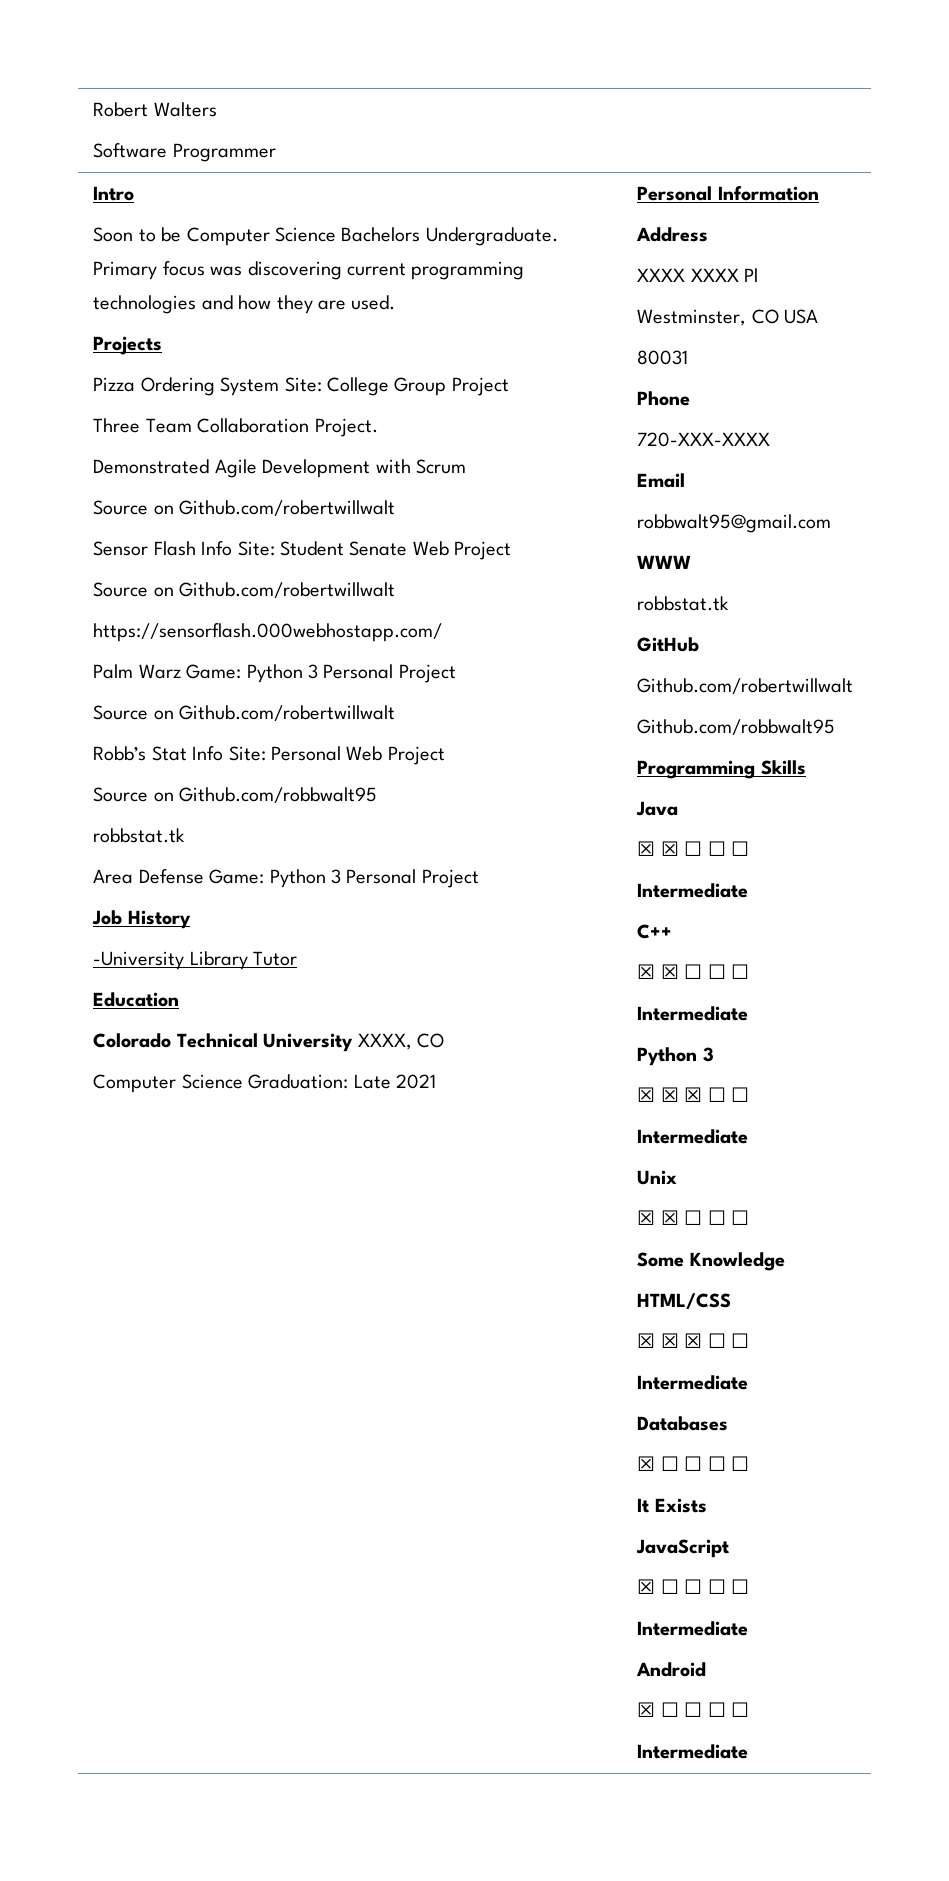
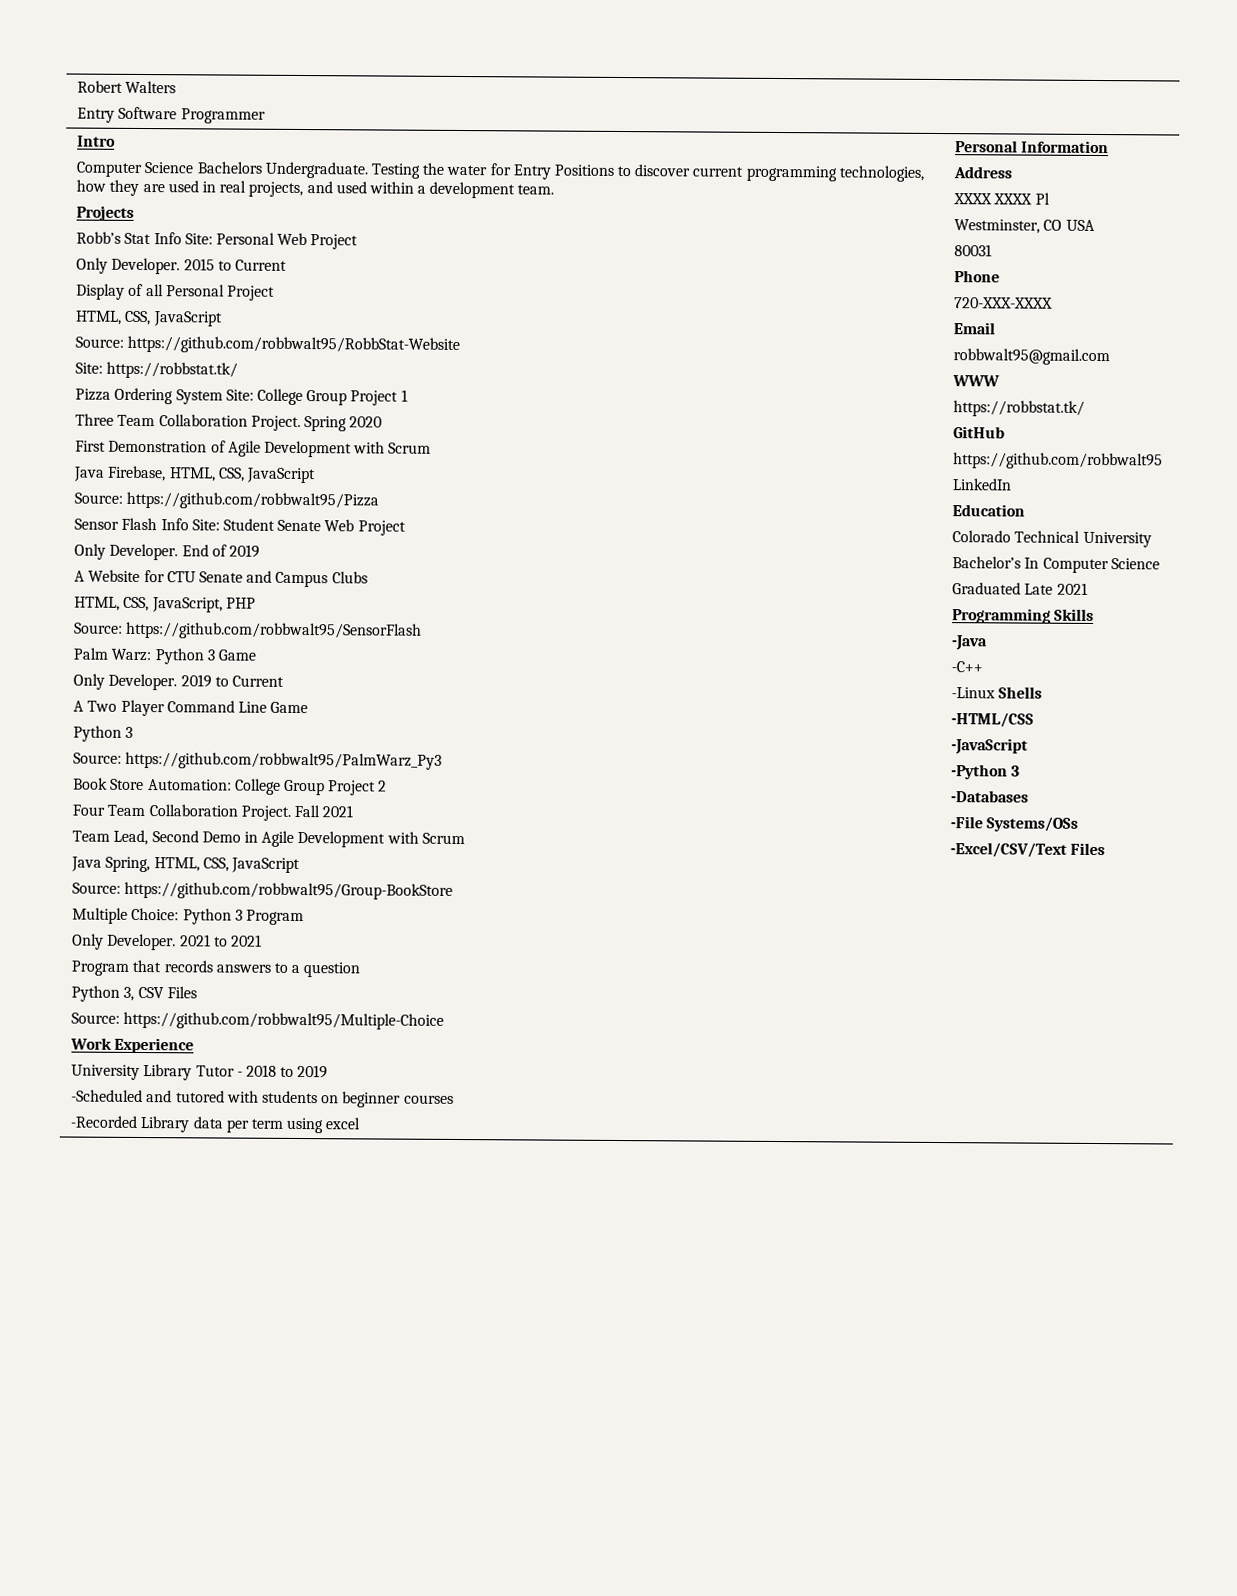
(217, 109) none -> [77,107,116,123] Entry
[93,227,182,242] Soon to be -> (117, 141) none
[93,261,525,280] [93,295,396,314] [93,336,163,355] Primary focus was discovering current programming technologies and how they are used. // Projects -> [370,162,924,182] [76,179,555,199] [76,205,135,221] [76,231,359,250] [76,257,287,275] [76,283,275,301] [75,310,223,327] [75,335,461,355] [75,361,239,379] Testing the water for Entry Positions to discover current programming technologies, how they are used in real projects, and used within a development team. // Projects // Robb’s Stat Info Site: Personal Web Project // Only Developer. 2015 to Current // Display of all Personal Project // HTML, CSS, JavaScript // Source: https://github.com/robbwalt95/RobbStat-Website // Site: https://robbstat.tk/
(509, 386) none -> [400,389,408,402] 1
[93,459,466,478] [93,500,396,516] // Demonstrated Agile Development with Scrum // Source on Github.com/robertwillwalt -> [303,416,383,432] [75,440,432,458] [73,465,316,484] [74,491,380,510] Spring 2020 // First Demonstration of Agile Development with Scrum // Java Firebase, HTML, CSS, JavaScript // Source: https://github.com/robbwalt95/Pizza
[93,582,396,598] [93,623,443,642] [93,664,456,683] [93,705,396,721] [93,746,445,765] [93,787,378,803] [93,828,186,843] [93,869,479,888] [92,910,191,929] [93,951,298,970] [93,992,180,1007] [93,1033,444,1052] [93,1074,436,1093] Source on Github.com/robertwillwalt // https://sensorflash.000webhostapp.com/ // Palm Warz Game: Python 3 Personal Project // Source on Github.com/robertwillwalt // Robb’s Stat Info Site: Personal Web Project // Source on Github.com/robbwalt95 // robbstat.tk // Area Defense Game: Python 3 Personal Project // Job History // -University Library Tutor // Education // Colorado Technical University XXXX, CO // Computer Science Graduation: Late 2021 -> [74,543,260,561] [74,569,368,588] [74,596,256,613] [74,621,423,640] [73,647,256,665] [73,673,284,691] [73,699,309,717] [73,725,134,742] [73,751,443,770] [73,777,388,796] [72,804,354,821] [72,829,465,848] [71,856,300,873] [72,881,454,900] [72,907,304,926] [72,933,262,951] [71,959,361,978] [71,985,197,1002] [71,1011,445,1030] [70,1037,195,1054] [71,1064,329,1081] [71,1089,454,1108] [70,1115,361,1134] Only Developer. End of 2019 // A Website for CTU Senate and Campus Clubs // HTML, CSS, JavaScript, PHP // Source: https://github.com/robbwalt95/SensorFlash // Palm Warz: Python 3 Game // Only Developer. 2019 to Current // A Two Player Command Line Game // Python 3 // Source: https://github.com/robbwalt95/PalmWarz_Py3 // Book Store Automation: College Group Project 2 // Four Team Collaboration Project. Fall 2021 // Team Lead, Second Demo in Agile Development with Scrum // Java Spring, HTML, CSS, JavaScript // Source: https://github.com/robbwalt95/Group-BookStore // Multiple Choice: Python 3 Program // Only Developer. 2021 to 2021 // Program that records answers to a question // Python 3, CSV Files // Source: https://github.com/robbwalt95/Multiple-Choice // Work Experience // University Library Tutor - 2018 to 2019 // -Scheduled and tutored with students on beginner courses // -Recorded Library data per term using excel
[637,596,730,611] robbstat.tk -> [953,400,1086,417] https://robbstat.tk/
[637,678,854,694] [637,719,836,735] [637,760,806,779] [636,801,679,816] [637,841,749,856] [637,883,749,898] [637,924,673,939] [637,964,749,979] [637,1006,749,1021] [637,1047,714,1066] [637,1087,749,1102] [637,1129,749,1144] [637,1170,678,1185] [637,1210,749,1225] [637,1252,785,1271] [637,1293,732,1309] [637,1333,749,1348] [637,1375,749,1390] [637,1416,729,1431] [637,1456,749,1471] [637,1498,707,1513] [636,1539,730,1558] [637,1579,749,1594] [637,1621,749,1636] [636,1662,707,1677] [637,1702,749,1717] [637,1744,749,1759] Github.com/robertwillwalt // Github.com/robbwalt95 // Programming Skills // Java // ☒ ☒ ☐ ☐ ☐ // Intermediate // C++ // ☒ ☒ ☐ ☐ ☐ // Intermediate // Python 3 // ☒ ☒ ☒ ☐ ☐ // Intermediate // Unix // ☒ ☒ ☐ ☐ ☐ // Some Knowledge // HTML/CSS // ☒ ☒ ☒ ☐ ☐ // Intermediate // Databases // ☒ ☐ ☐ ☐ ☐ // It Exists // JavaScript // ☒ ☐ ☐ ☐ ☐ // Intermediate // Android // ☒ ☐ ☐ ☐ ☐ // Intermediate -> [953,452,1164,470] [952,478,1013,491] [952,504,1026,517] [952,530,1152,548] [952,556,1160,574] [952,582,1088,595] [952,608,1095,624] [951,635,989,651] [951,661,984,673] [951,686,1043,699] [951,712,1035,728] [951,738,1029,755] [951,764,1021,780] [950,790,1030,803] [950,816,1079,832] [950,842,1106,858] https://github.com/robbwalt95 // LinkedIn // Education // Colorado Technical University // Bachelor’s In Computer Science // Graduated Late 2021 // Programming Skills // -Java // -C++ // -Linux Shells // -HTML/CSS // -JavaScript // -Python 3 // -Databases // -File Systems/OSs // -Excel/CSV/Text Files

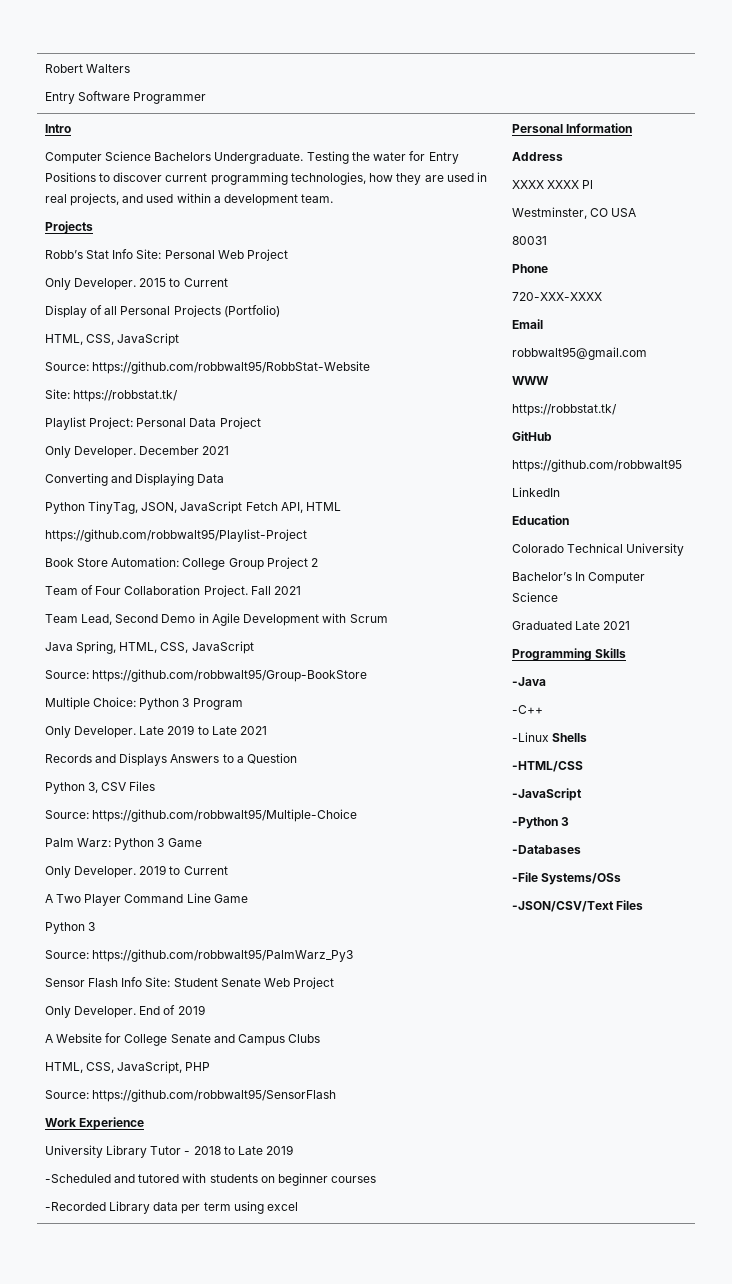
[226,285,275,301] Project -> [173,305,280,317] Projects (Portfolio)
[75,387,408,406] [75,413,383,432] [75,440,432,458] [73,465,316,484] [74,491,380,510] [74,517,406,536] [74,543,260,561] [74,569,368,588] [74,596,256,613] [74,621,423,640] [73,647,256,665] [73,673,284,691] [73,699,309,717] [73,725,134,742] [73,751,443,770] Pizza Ordering System Site: College Group Project 1 // Three Team Collaboration Project. Spring 2020 // First Demonstration of Agile Development with Scrum // Java Firebase, HTML, CSS, JavaScript // Source: https://github.com/robbwalt95/Pizza // Sensor Flash Info Site: Student Senate Web Project // Only Developer. End of 2019 // A Website for CTU Senate and Campus Clubs // HTML, CSS, JavaScript, PHP // Source: https://github.com/robbwalt95/SensorFlash // Palm Warz: Python 3 Game // Only Developer. 2019 to Current // A Two Player Command Line Game // Python 3 // Source: https://github.com/robbwalt95/PalmWarz_Py3 -> [44,417,261,430] [44,446,230,458] [44,473,225,486] [44,501,342,514] [44,529,307,542] Playlist Project: Personal Data Project // Only Developer. December 2021 // Converting and Displaying Data // Python TinyTag, JSON, JavaScript Fetch API, HTML // https://github.com/robbwalt95/Playlist-Project
[72,804,146,817] Four Team -> [44,585,122,595] Team of Four
[179,934,262,947] [71,959,271,976] 2021 to 2021 // Program that records answers -> [139,725,268,735] [44,753,220,766] Late 2019 to Late 2021 // Records and Displays Answers
[303,962,361,978] question -> [247,753,298,764] Question
(445, 1020) none -> [44,838,202,850] [44,865,228,878] [44,893,248,906] [44,922,95,934] [44,949,353,962] [44,977,335,989] [44,1005,205,1018] [44,1033,321,1046] [44,1061,211,1074] [44,1089,336,1102] // Palm Warz: Python 3 Game // Only Developer. 2019 to Current // A Two Player Command Line Game // Python 3 // Source: https://github.com/robbwalt95/PalmWarz_Py3 // Sensor Flash Info Site: Student Senate Web Project // Only Developer. End of 2019 // A Website for College Senate and Campus Clubs // HTML, CSS, JavaScript, PHP // Source: https://github.com/robbwalt95/SensorFlash
(295, 1071) none -> [238,1146,264,1155] Late
[950,842,1068,858] -Excel/CSV/Text -> [511,901,614,912] -JSON/CSV/Text

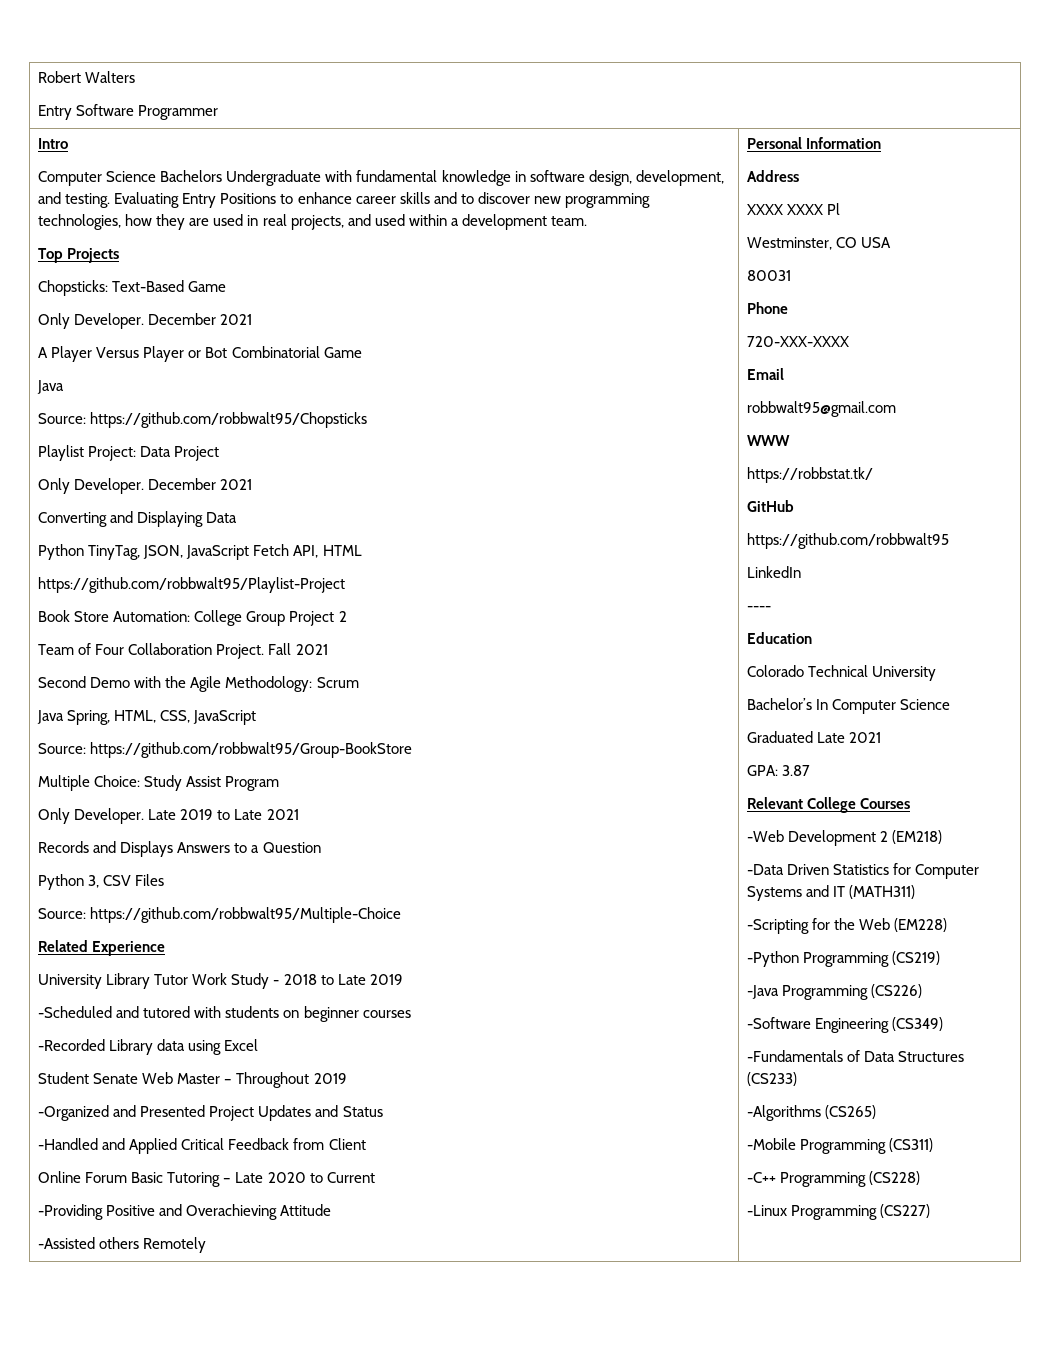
[214,151,459,164] [44,172,208,182] Undergraduate. Testing the water for Entry Positions to discover current -> [226,170,724,186] [38,192,561,208] Undergraduate with fundamental knowledge in software design, development, and testing. Evaluating Entry Positions to enhance career skills and to discover new
(334, 198) none -> [38,248,64,263] Top
[44,249,289,261] [44,278,228,290] [44,305,280,318] [44,333,180,346] [44,361,370,374] [44,389,178,402] Robb’s Stat Info Site: Personal Web Project // Only Developer. 2015 to Current // Display of all Personal Projects (Portfolio) // HTML, CSS, JavaScript // Source: https://github.com/robbwalt95/RobbStat-Website // Site: https://robbstat.tk/ -> [38,280,227,296] [38,313,253,329] [38,346,362,362] [37,380,65,394] [38,412,368,428] Chopsticks: Text-Based Game // Only Developer. December 2021 // A Player Versus Player or Bot Combinatorial Game // Java // Source: https://github.com/robbwalt95/Chopsticks
[136,418,187,427] Personal -> (137, 453) none
[44,613,347,626] Team Lead, Second Demo in Agile Development with -> [38,676,313,692] Second Demo with the Agile Methodology:
[139,698,190,710] Python 3 -> [144,775,222,791] Study Assist
[44,838,202,850] [44,865,228,878] [44,893,248,906] [44,922,95,934] [44,949,353,962] [44,977,335,989] [44,1005,205,1018] [44,1033,321,1046] [44,1061,211,1074] [44,1089,336,1102] [44,1118,76,1127] Palm Warz: Python 3 Game // Only Developer. 2019 to Current // A Two Player Command Line Game // Python 3 // Source: https://github.com/robbwalt95/PalmWarz_Py3 // Sensor Flash Info Site: Student Senate Web Project // Only Developer. End of 2019 // A Website for College Senate and Campus Clubs // HTML, CSS, JavaScript, PHP // Source: https://github.com/robbwalt95/SensorFlash // Work -> [38,940,89,952] Related
(182, 1150) none -> [192,973,270,989] Work Study
[181,1201,299,1214] per term using excel -> [188,1039,259,1055] [38,1072,347,1088] [38,1105,383,1121] [38,1138,366,1154] [38,1171,375,1187] [38,1204,332,1220] [38,1237,207,1253] using Excel // Student Senate Web Master – Throughout 2019 // -Organized and Presented Project Updates and Status // -Handled and Applied Critical Feedback from Client // Online Forum Basic Tutoring – Late 2020 to Current // -Providing Positive and Overachieving Attitude // -Assisted others Remotely
(560, 492) none -> [747,606,772,611] // ----
[511,648,626,661] [511,677,546,686] Programming Skills // -Java -> [747,765,811,776] [747,797,911,813] [747,830,943,846] [747,863,980,879] [747,885,916,901] [747,918,948,934] [747,951,941,967] [747,984,923,1000] [747,1017,944,1033] [747,1050,965,1062] [747,1072,798,1086] [747,1105,877,1121] [747,1138,934,1154] GPA: 3.87 // Relevant College Courses // -Web Development 2 (EM218) // -Data Driven Statistics for Computer Systems and IT (MATH311) // -Scripting for the Web (EM228) // -Python Programming (CS219) // -Java Programming (CS226) // -Software Engineering (CS349) // -Fundamentals of Data Structures (CS233) // -Algorithms (CS265) // -Mobile Programming (CS311)
(543, 709) none -> [780,1171,921,1187] Programming (CS228)
[551,733,587,742] [511,761,583,772] [511,788,582,801] [511,817,569,829] [511,845,581,854] [511,872,621,885] [511,900,643,912] Shells // -HTML/CSS // -JavaScript // -Python 3 // -Databases // -File Systems/OSs // -JSON/CSV/Text Files -> [791,1204,931,1220] Programming (CS227)

